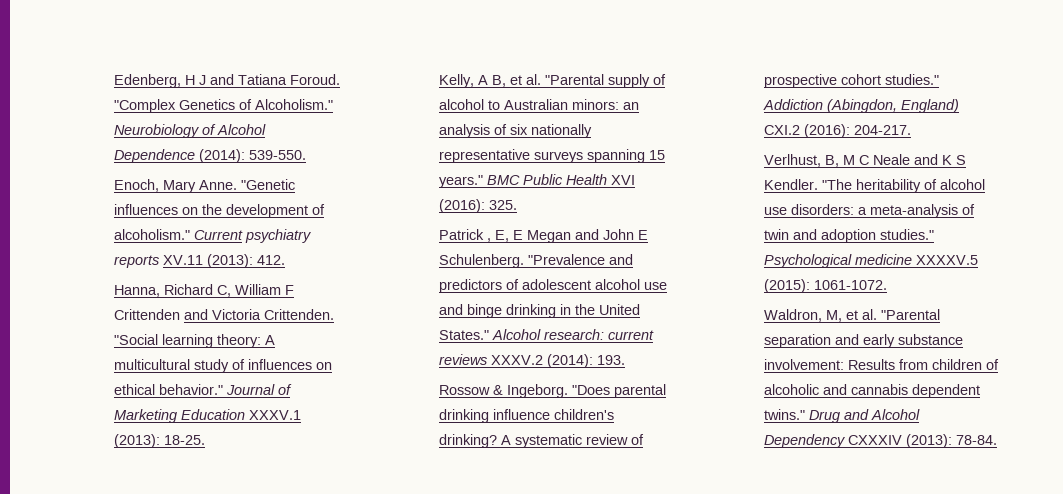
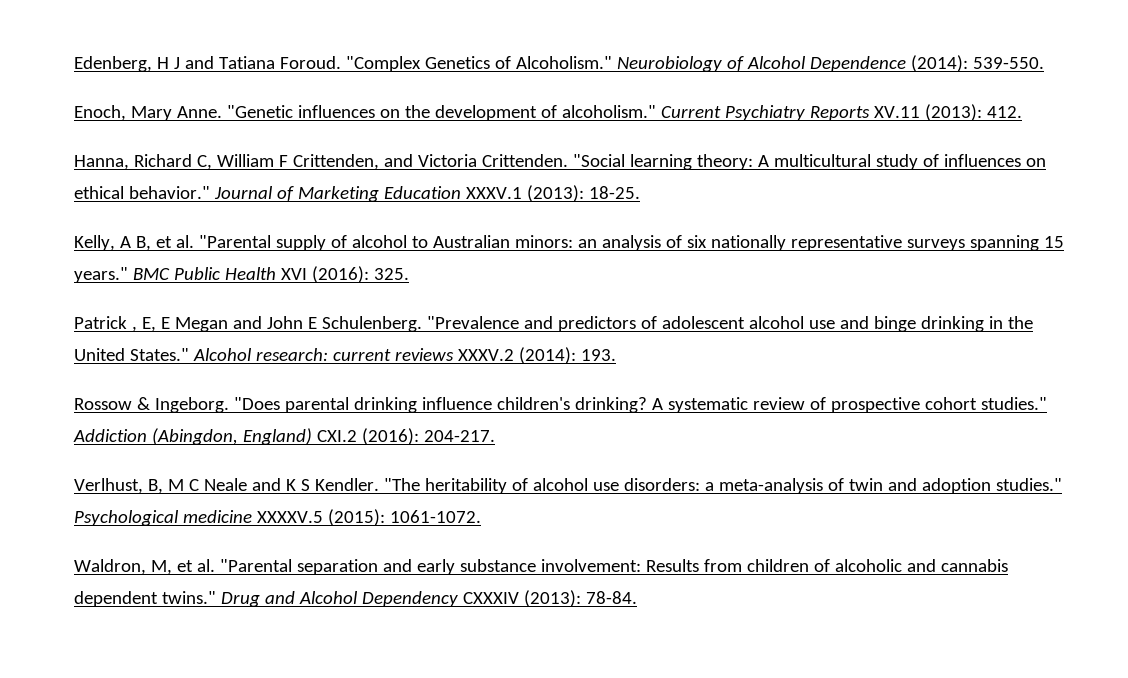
[244,229,311,243] [113,255,159,268] psychiatry reports -> [724,105,870,121] Psychiatry Reports
[113,309,180,320] Crittenden -> [292,154,379,170] Crittenden,

